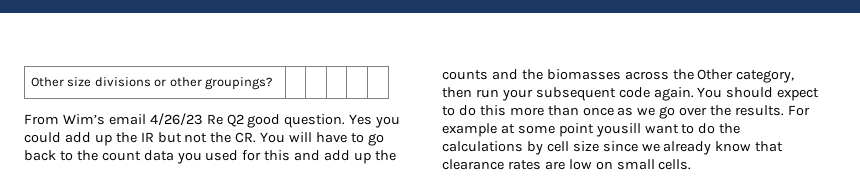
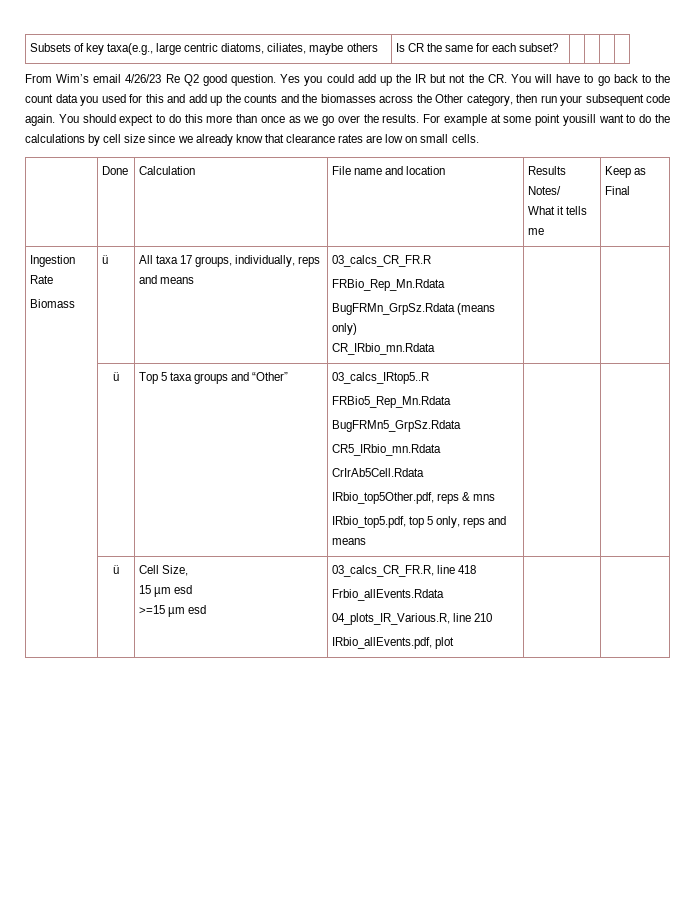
[30,77,273,90] Other size divisions or other groupings? | -> [29,43,378,55] [395,43,559,52] Subsets of key taxa(e.g., large centric diatoms, ciliates, maybe others | Is CR the same for each subset?
(692, 164) none -> [101,166,128,175] [138,166,195,175] [331,166,445,175] [527,166,566,175] [527,186,561,195] [527,206,587,215] [527,228,544,235] [604,166,646,178] [604,186,630,195] [29,255,75,267] [29,275,53,284] [29,299,75,308] [101,255,108,264] [138,255,321,267] [138,275,194,284] [331,255,431,267] [331,279,445,291] [331,303,495,315] [331,323,357,335] [331,343,435,355] [113,372,119,381] [138,372,289,384] [331,372,429,384] [331,396,451,408] [331,420,461,432] [331,444,441,456] [331,468,424,477] [331,492,495,504] [331,516,507,528] [331,538,366,545] [113,565,119,574] [138,565,188,576] [138,585,192,597] [138,605,206,617] [331,565,476,577] [331,589,444,601] [331,613,492,625] [331,637,454,649] // | Done | Calculation | File name and location | Results Notes/ // What it tells me | Keep as Final // Ingestion Rate // Biomass | ü | All taxa 17 groups, individually, reps and means | 03_calcs_CR_FR.R // FRBio_Rep_Mn.Rdata // BugFRMn_GrpSz.Rdata (means only) // CR_IRbio_mn.Rdata | | // | ü | Top 5 taxa groups and “Other” | 03_calcs_IRtop5..R // FRBio5_Rep_Mn.Rdata // BugFRMn5_GrpSz.Rdata // CR5_IRbio_mn.Rdata // CrIrAb5Cell.Rdata // IRbio_top5Other.pdf, reps & mns // IRbio_top5.pdf, top 5 only, reps and means | | // | ü | Cell Size, // 15 µm esd // >=15 µm esd | 03_calcs_CR_FR.R, line 418 // Frbio_allEvents.Rdata // 04_plots_IR_Various.R, line 210 // IRbio_allEvents.pdf, plot | |

